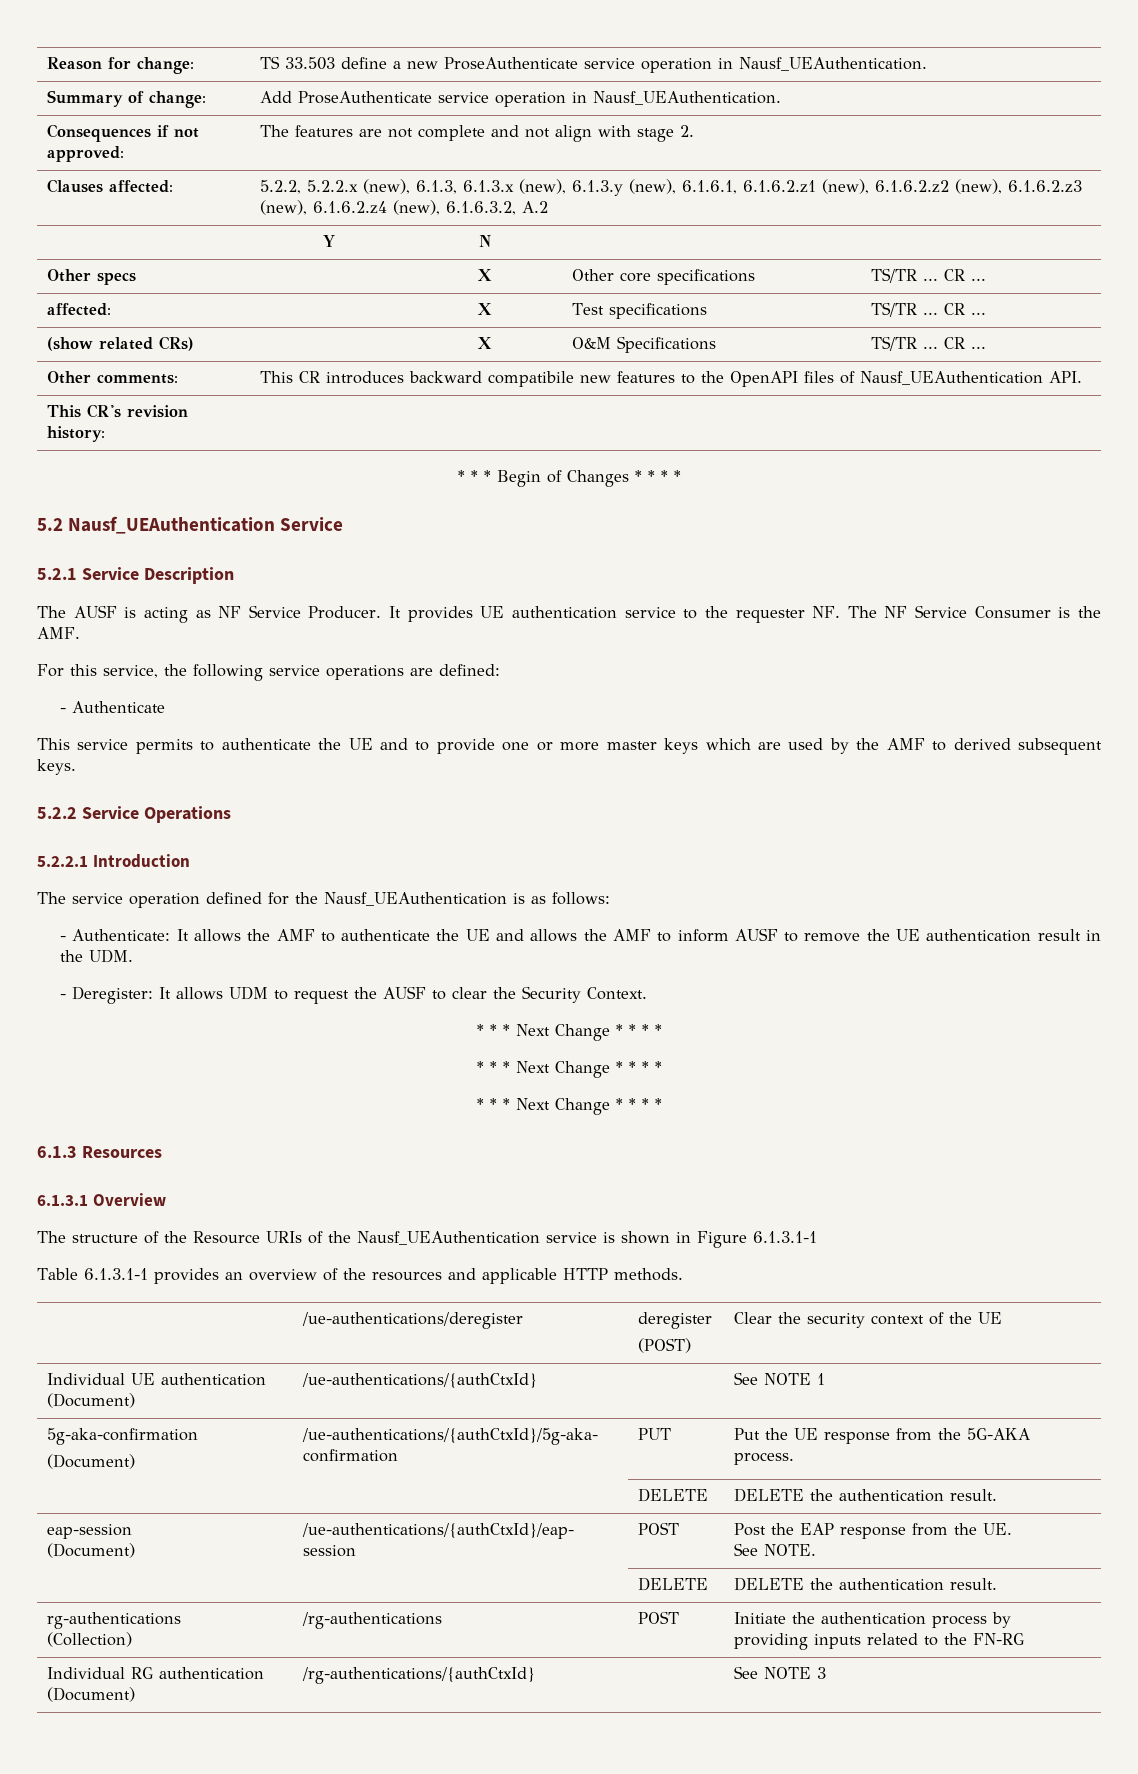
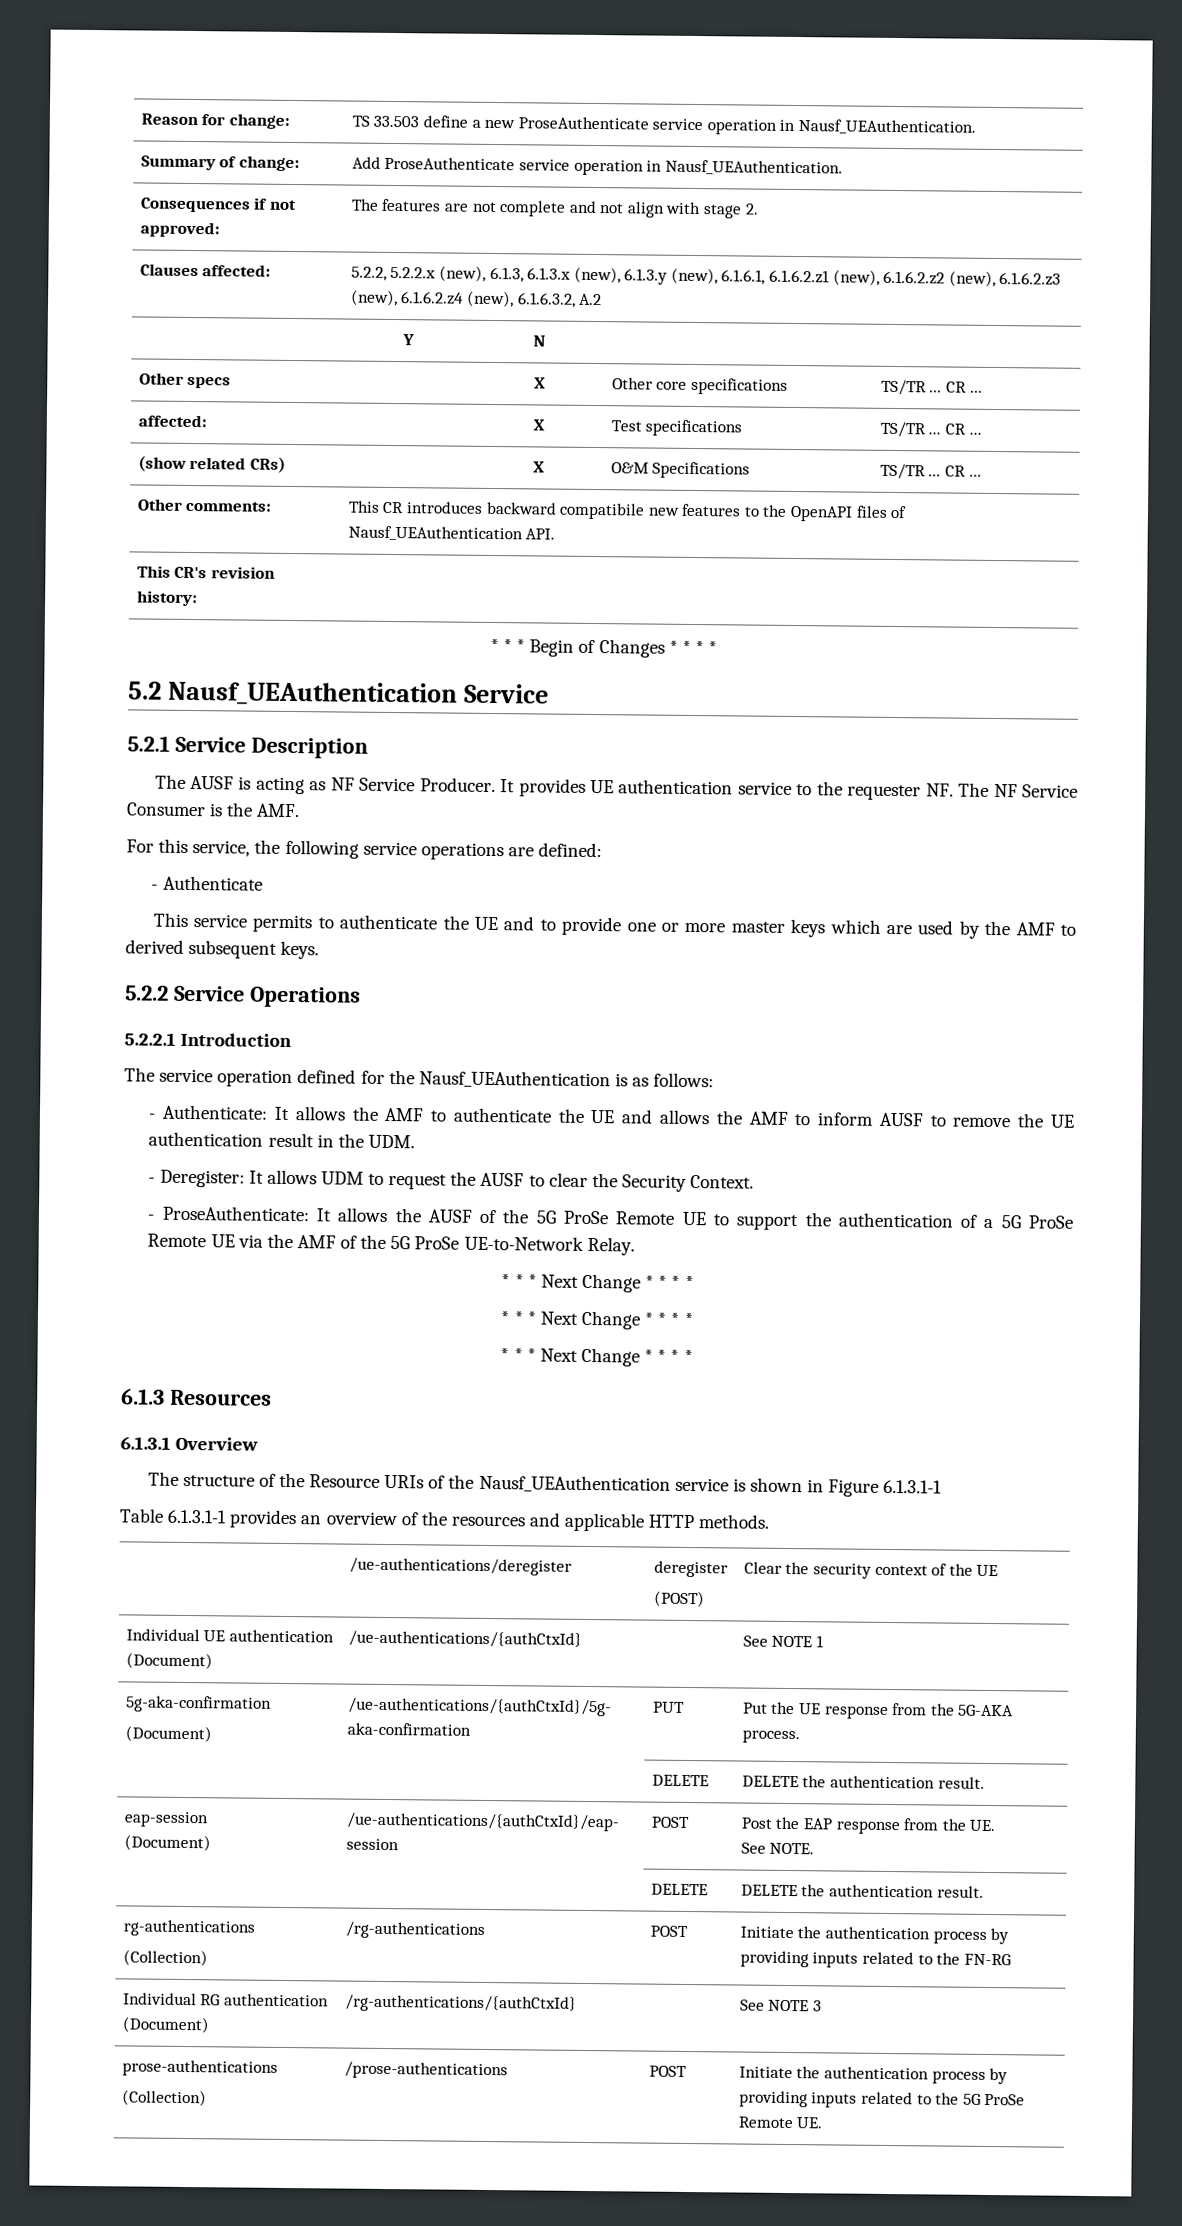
(648, 993) none -> [147,1205,1074,1231] [147,1233,635,1256] // - ProseAuthenticate: It allows the AUSF of the 5G ProSe Remote UE to support the authentication of a 5G ProSe Remote UE via the AMF of the 5G ProSe UE-to-Network Relay.
(827, 1673) none -> [121,2059,278,2077] [121,2089,207,2107] [343,2061,508,2080] [648,2065,687,2077] [738,2066,1009,2085] [738,2090,1026,2108] [737,2116,824,2129] // prose-authentications // (Collection) | /prose-authentications | POST | Initiate the authentication process by providing inputs related to the 5G ProSe Remote UE.

